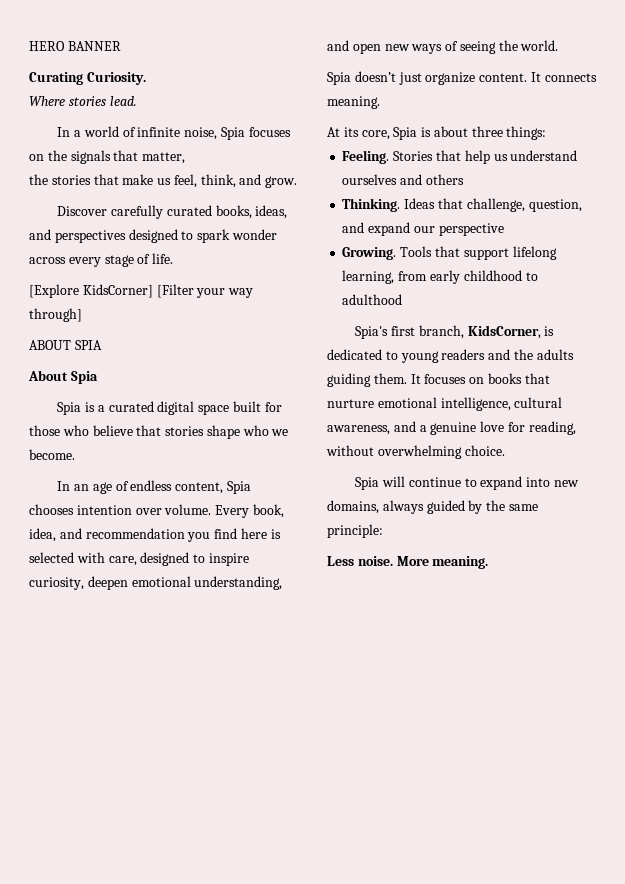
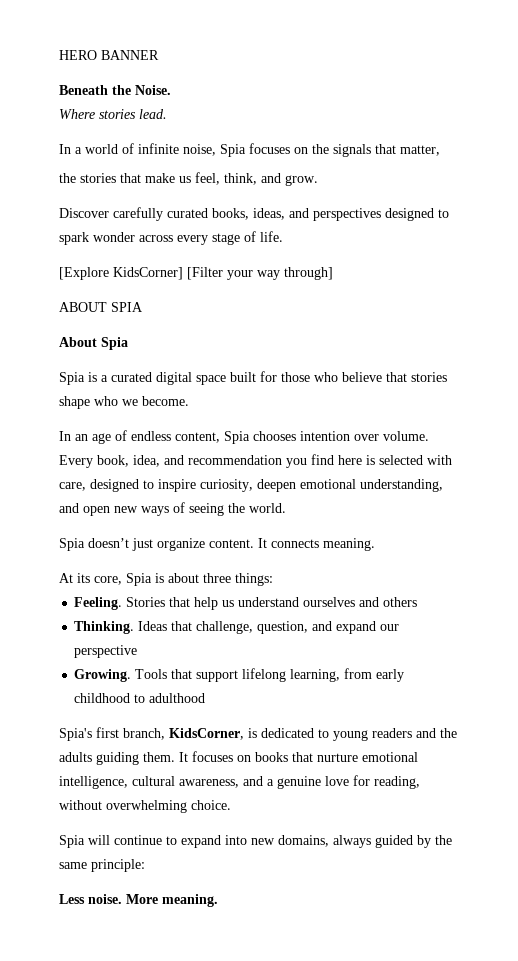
[29,72,146,85] Curating Curiosity. -> [59,85,171,95] Beneath the Noise.

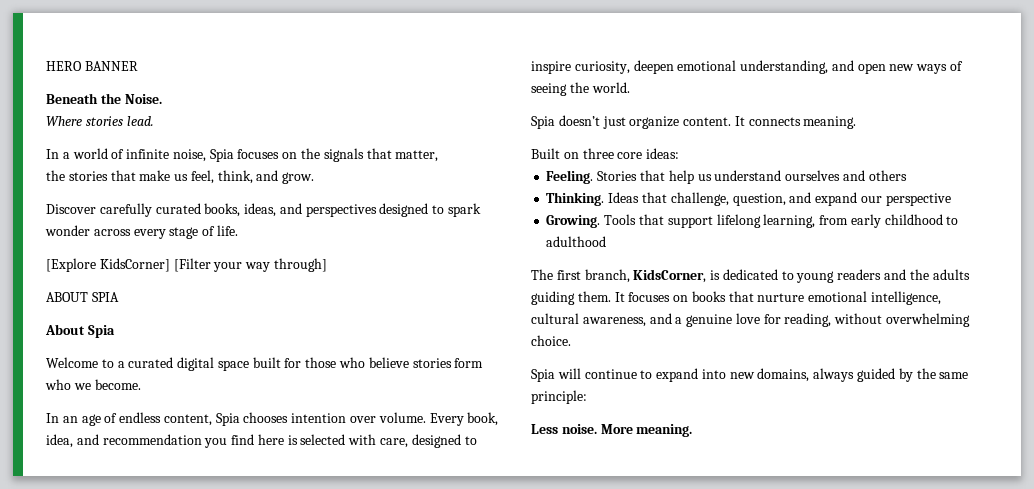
[59,372,97,385] Spia is -> [46,357,114,368] Welcome to
[386,372,447,382] [59,396,90,409] that stories shape -> [412,358,484,368] stories form
[59,573,273,586] At its core, Spia is about three things: -> [531,148,680,159] Built on three core ideas:
[59,728,92,741] Spia's -> [531,269,553,280] The

